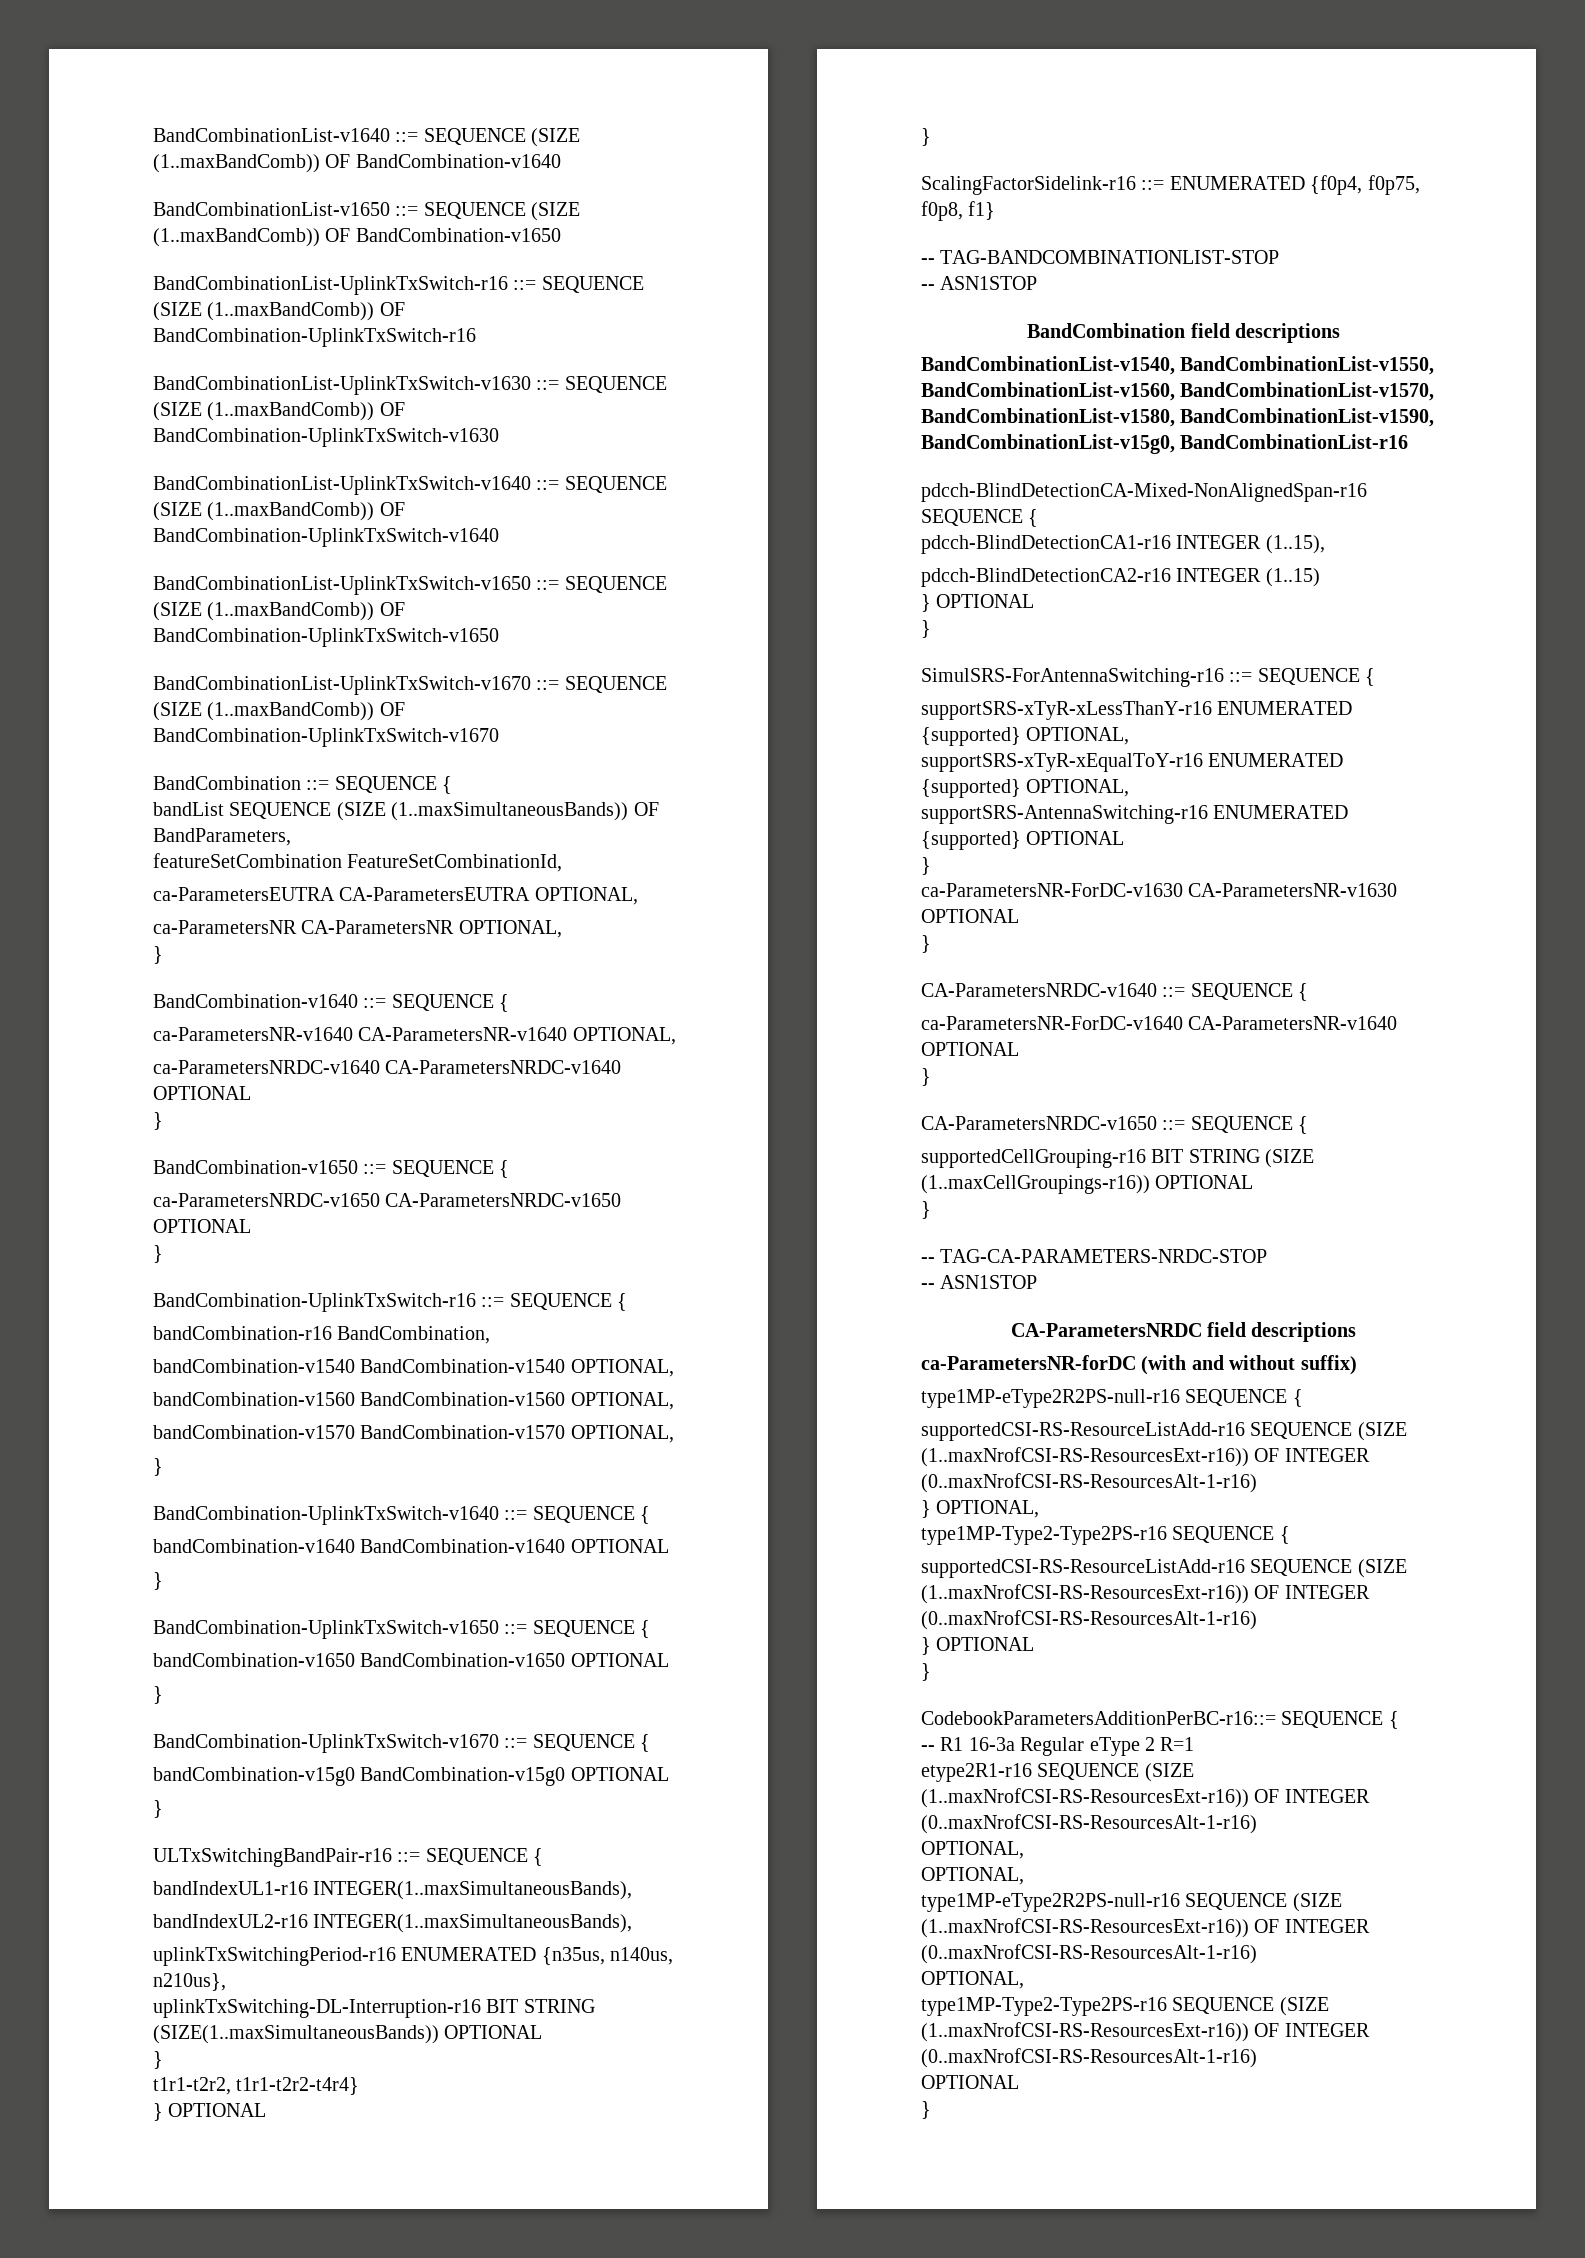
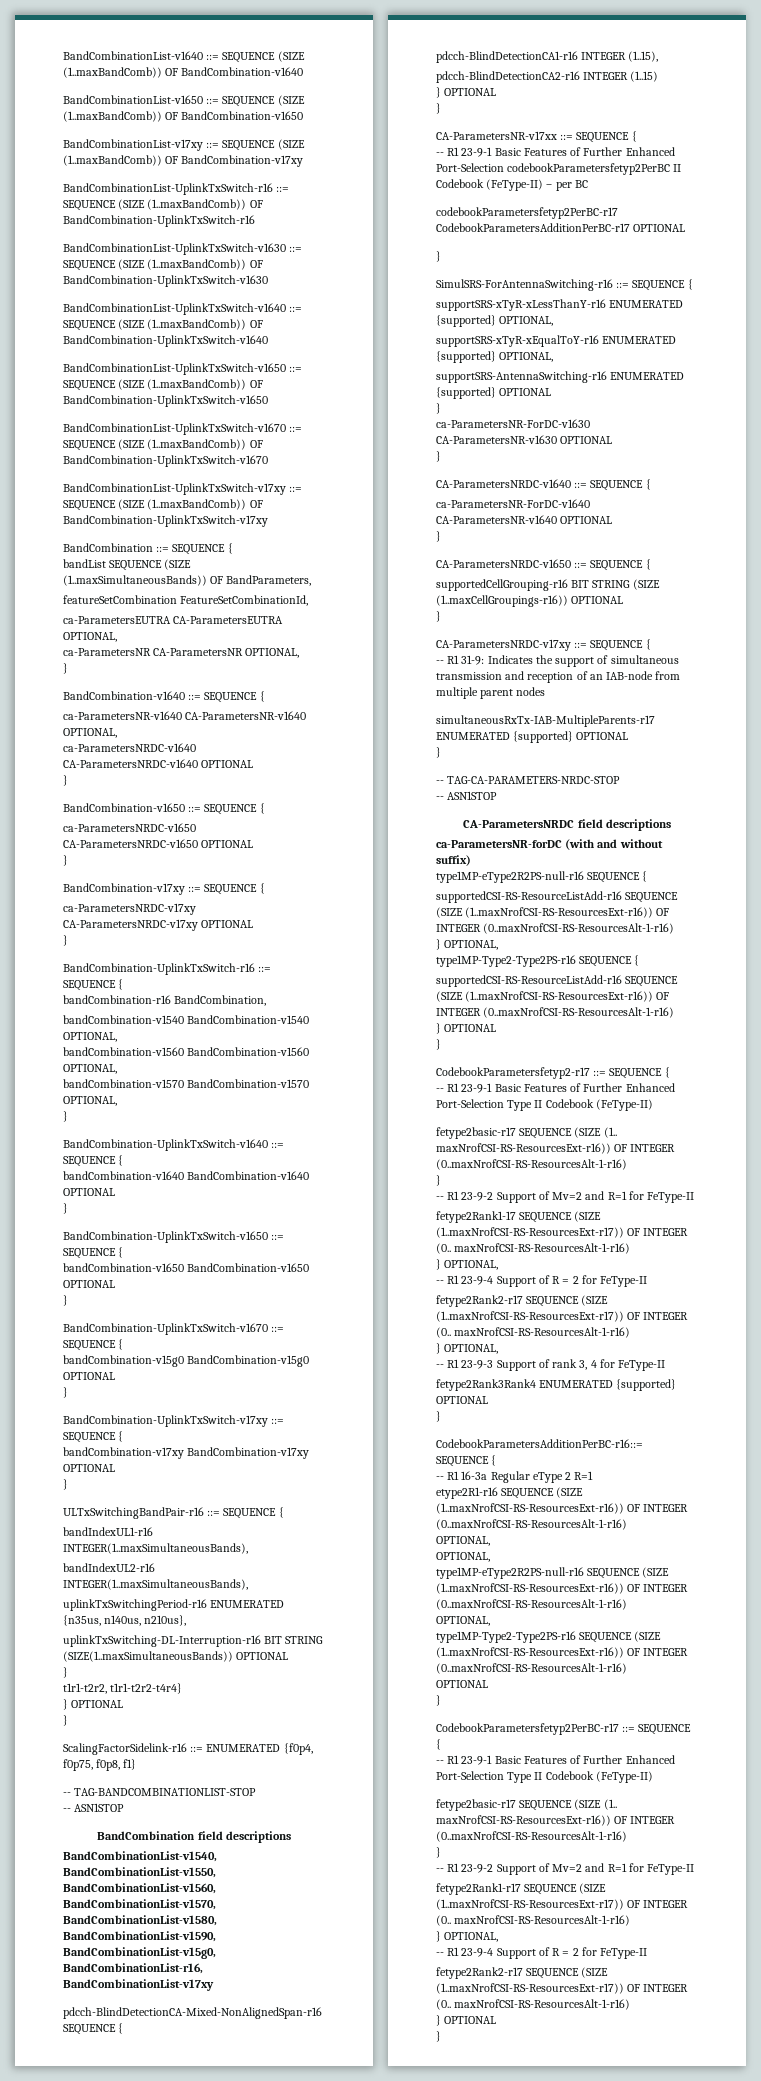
(561, 235) none -> [63,139,305,151] [63,155,304,167] // BandCombinationList-v17xy ::= SEQUENCE (SIZE (1..maxBandComb)) OF BandCombination-v17xy
(499, 737) none -> [63,483,303,495] [63,499,263,511] [63,515,268,527] // BandCombinationList-UplinkTxSwitch-v17xy ::= SEQUENCE (SIZE (1..maxBandComb)) OF BandCombination-UplinkTxSwitch-v17xy
(163, 1254) none -> [63,883,265,895] [63,903,196,915] [63,919,254,931] [63,935,68,946] // BandCombination-v17xy ::= SEQUENCE { // ca-ParametersNRDC-v17xy CA-ParametersNRDC-v17xy OPTIONAL // }
(163, 1809) none -> [63,1415,285,1427] [63,1431,124,1443] [63,1447,310,1459] [63,1464,115,1472] [63,1479,68,1490] // BandCombination-UplinkTxSwitch-v17xy ::= SEQUENCE { // bandCombination-v17xy BandCombination-v17xy OPTIONAL // }
[1180,434,1409,449] BandCombinationList-r16 -> [63,1963,203,1974] [63,1979,214,1991] BandCombinationList-r16, BandCombinationList-v17xy
(931, 629) none -> [436,131,637,143] [436,147,675,157] [436,163,682,175] [436,179,588,191] [436,207,618,219] [436,223,686,232] [436,251,441,262] // CA-ParametersNR-v17xx ::= SEQUENCE { // -- R1 23-9-1 Basic Features of Further Enhanced Port-Selection codebookParametersfetyp2PerBC II Codebook (FeType-II) – per BC // codebookParametersfetyp2PerBC-r17 CodebookParametersAdditionPerBC-r17 OPTIONAL // }
(931, 1210) none -> [436,639,651,651] [436,655,679,667] [436,671,681,683] [436,687,546,699] [436,715,655,727] [436,731,629,743] [436,747,441,758] // CA-ParametersNRDC-v17xy ::= SEQUENCE { // -- R1 31-9: Indicates the support of simultaneous transmission and reception of an IAB-node from multiple parent nodes // simultaneousRxTx-IAB-MultipleParents-r17 ENUMERATED {supported} OPTIONAL // }
(931, 1672) none -> [436,1067,670,1079] [436,1083,675,1093] [436,1099,653,1111] [436,1127,617,1139] [436,1143,676,1154] [436,1159,627,1170] [436,1175,441,1186] [436,1191,695,1203] [436,1211,602,1223] [436,1227,689,1238] [436,1243,631,1254] [436,1259,499,1270] [436,1275,648,1287] [436,1295,609,1307] [436,1311,689,1322] [436,1327,631,1338] [436,1343,499,1354] [436,1359,666,1371] [436,1379,677,1391] [436,1396,488,1404] [436,1411,441,1422] // CodebookParametersfetyp2-r17 ::= SEQUENCE { // -- R1 23-9-1 Basic Features of Further Enhanced Port-Selection Type II Codebook (FeType-II) // fetype2basic-r17 SEQUENCE (SIZE (1.. maxNrofCSI-RS-ResourcesExt-r16)) OF INTEGER (0..maxNrofCSI-RS-ResourcesAlt-1-r16) // } // -- R1 23-9-2 Support of Mv=2 and R=1 for FeType-II // fetype2Rank1-17 SEQUENCE (SIZE (1..maxNrofCSI-RS-ResourcesExt-r17)) OF INTEGER (0.. maxNrofCSI-RS-ResourcesAlt-1-r16) // } OPTIONAL, // -- R1 23-9-4 Support of R = 2 for FeType-II // fetype2Rank2-r17 SEQUENCE (SIZE (1..maxNrofCSI-RS-ResourcesExt-r17)) OF INTEGER (0.. maxNrofCSI-RS-ResourcesAlt-1-r16) // } OPTIONAL, // -- R1 23-9-3 Support of rank 3, 4 for FeType-II // fetype2Rank3Rank4 ENUMERATED {supported} OPTIONAL // }
(931, 2110) none -> [436,1723,692,1735] [436,1739,441,1750] [436,1755,675,1765] [436,1771,653,1783] [436,1799,617,1811] [436,1815,676,1826] [436,1831,627,1842] [436,1847,441,1858] [436,1863,695,1875] [436,1883,607,1895] [436,1899,689,1910] [436,1915,631,1926] [436,1931,499,1942] [436,1947,648,1959] [436,1967,609,1979] [436,1983,689,1994] [436,1999,631,2010] [436,2015,497,2026] [436,2031,441,2042] // CodebookParametersfetyp2PerBC-r17 ::= SEQUENCE { // -- R1 23-9-1 Basic Features of Further Enhanced Port-Selection Type II Codebook (FeType-II) // fetype2basic-r17 SEQUENCE (SIZE (1.. maxNrofCSI-RS-ResourcesExt-r16)) OF INTEGER (0..maxNrofCSI-RS-ResourcesAlt-1-r16) // } // -- R1 23-9-2 Support of Mv=2 and R=1 for FeType-II // fetype2Rank1-r17 SEQUENCE (SIZE (1..maxNrofCSI-RS-ResourcesExt-r17)) OF INTEGER (0.. maxNrofCSI-RS-ResourcesAlt-1-r16) // } OPTIONAL, // -- R1 23-9-4 Support of R = 2 for FeType-II // fetype2Rank2-r17 SEQUENCE (SIZE (1..maxNrofCSI-RS-ResourcesExt-r17)) OF INTEGER (0.. maxNrofCSI-RS-ResourcesAlt-1-r16) // } OPTIONAL // }

